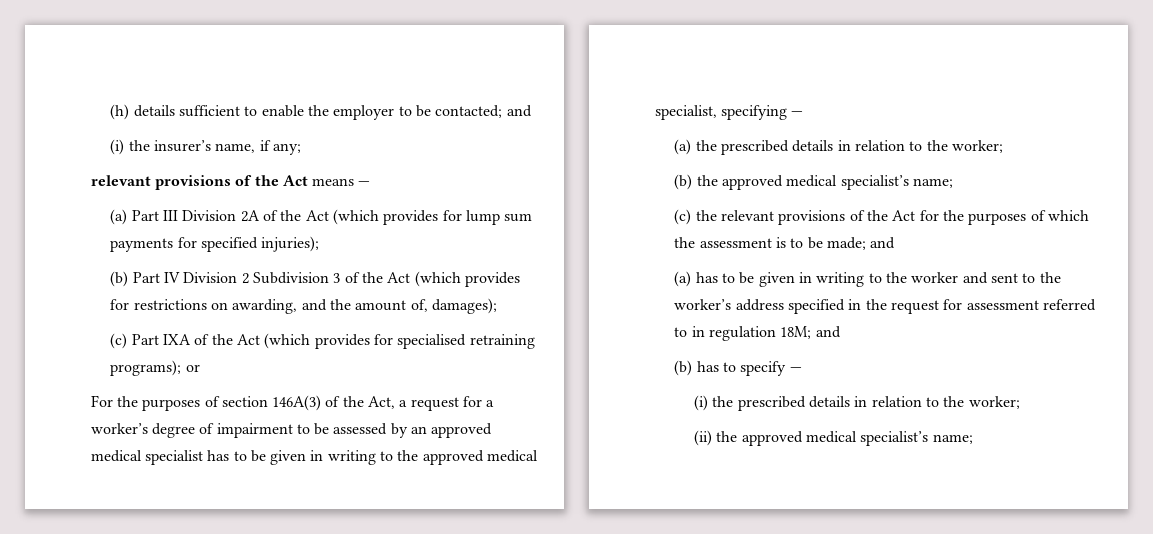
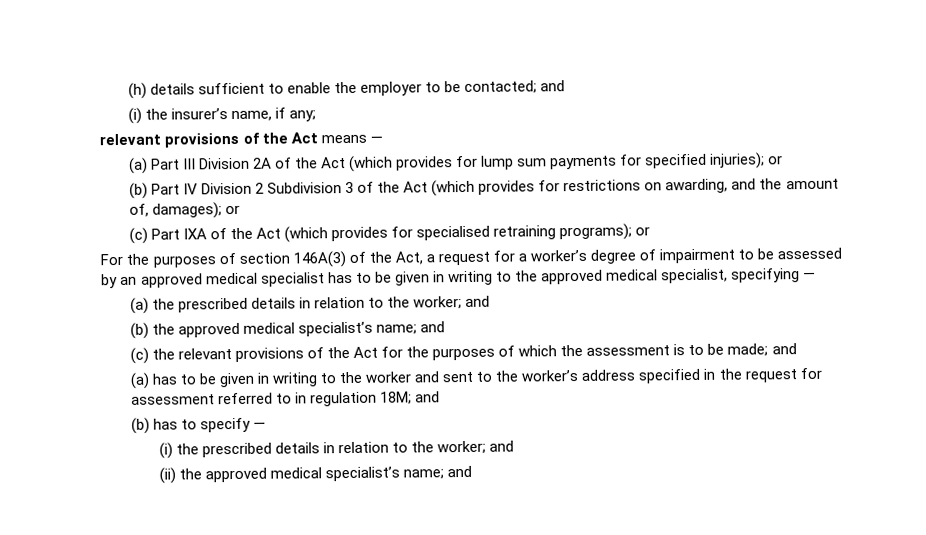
(320, 244) none -> [768,155,784,165] or
(497, 306) none -> [224,204,240,215] or
(1003, 146) none -> [465,295,491,307] and
(953, 183) none -> [419,321,445,333] and
(1020, 402) none -> [489,440,515,452] and
(973, 439) none -> [447,465,473,478] and

